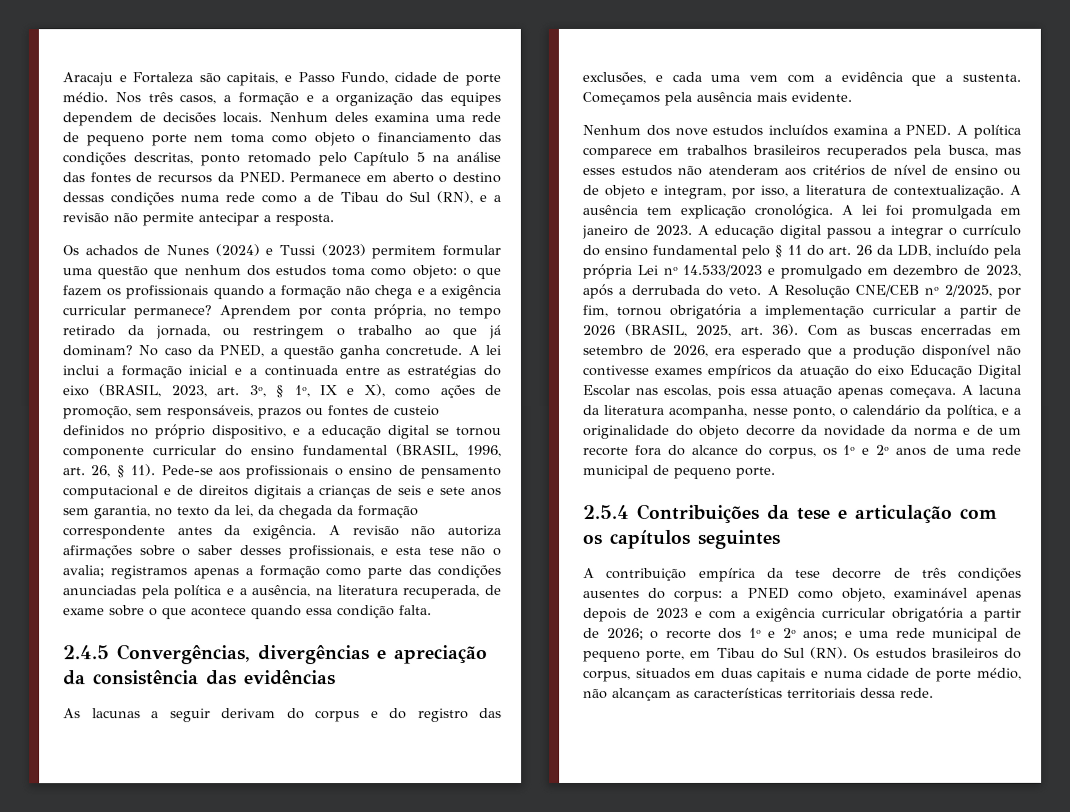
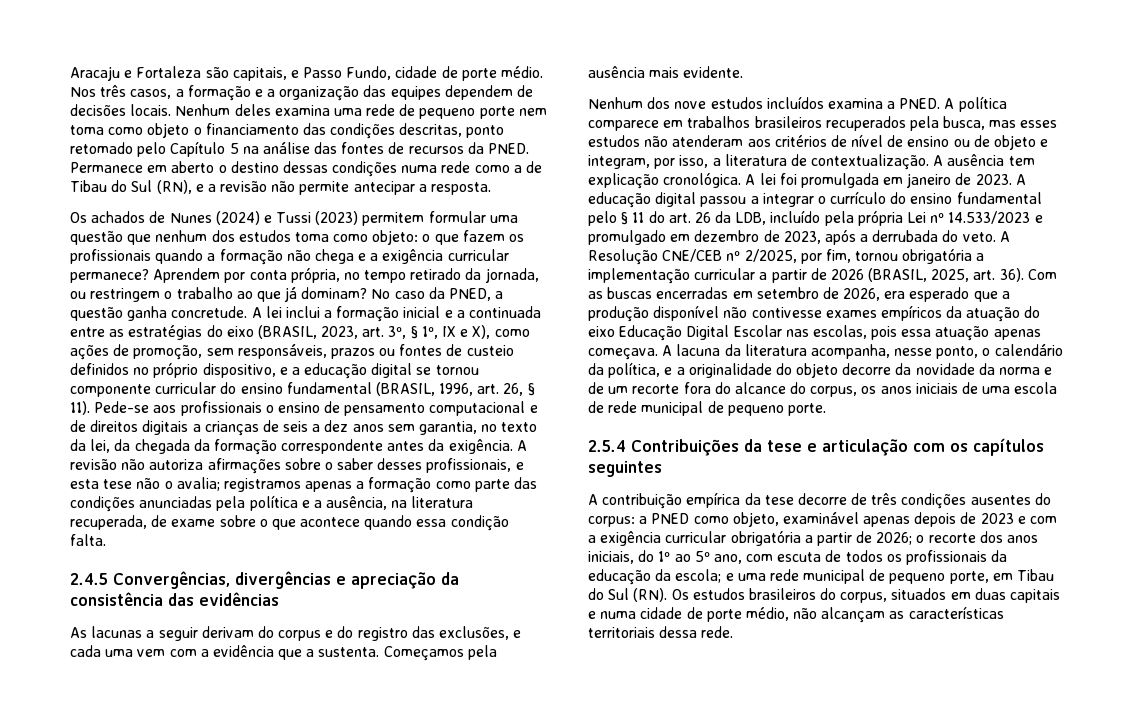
[427,487,467,496] e sete -> [312,420,349,432] a dez
[843,444,987,456] 1º e 2º anos de uma -> [880,382,1058,394] [588,401,604,413] anos iniciais de uma escola de
[748,627,839,640] 1º e 2º anos; -> [1007,535,1039,543] [588,550,1008,565] [588,569,722,585] anos iniciais, do 1º ao 5º ano, com escuta de todos os profissionais da educação da escola;

